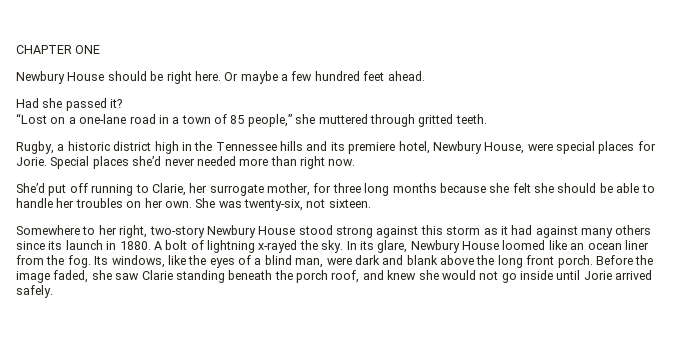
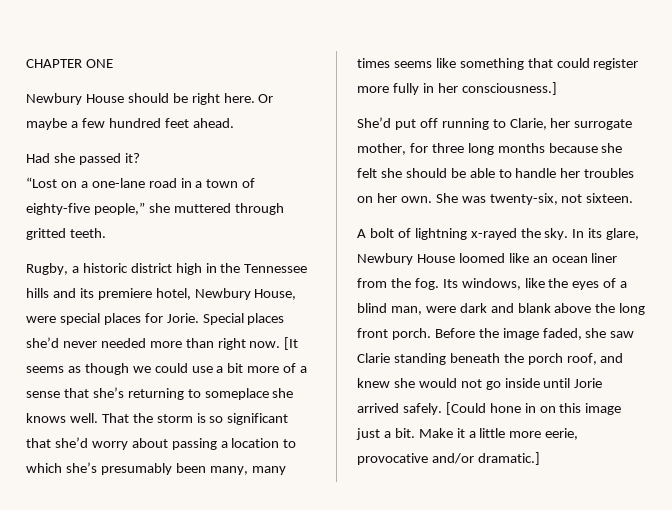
[230,115,245,124] 85 -> [26,203,90,215] eighty-five
(356, 162) none -> [284,337,299,350] [26,363,308,375] [26,387,294,400] [26,413,289,425] [26,437,297,450] [26,462,286,475] [357,58,639,70] [357,82,557,95] [It seems as though we could use a bit more of a sense that she’s returning to someplace she knows well. That the storm is so significant that she’d worry about passing a location to which she’s presumably been many, many times seems like something that could register more fully in her consciousness.]
[16,225,652,238] [16,240,151,250] Somewhere to her right, two-story Newbury House stood strong against this storm as it had against many others since its launch in 1880. -> (634, 198) none
(53, 291) none -> [445,402,622,415] [356,428,579,440] [357,452,540,465] [Could hone in on this image just a bit. Make it a little more eerie, provocative and/or dramatic.]

